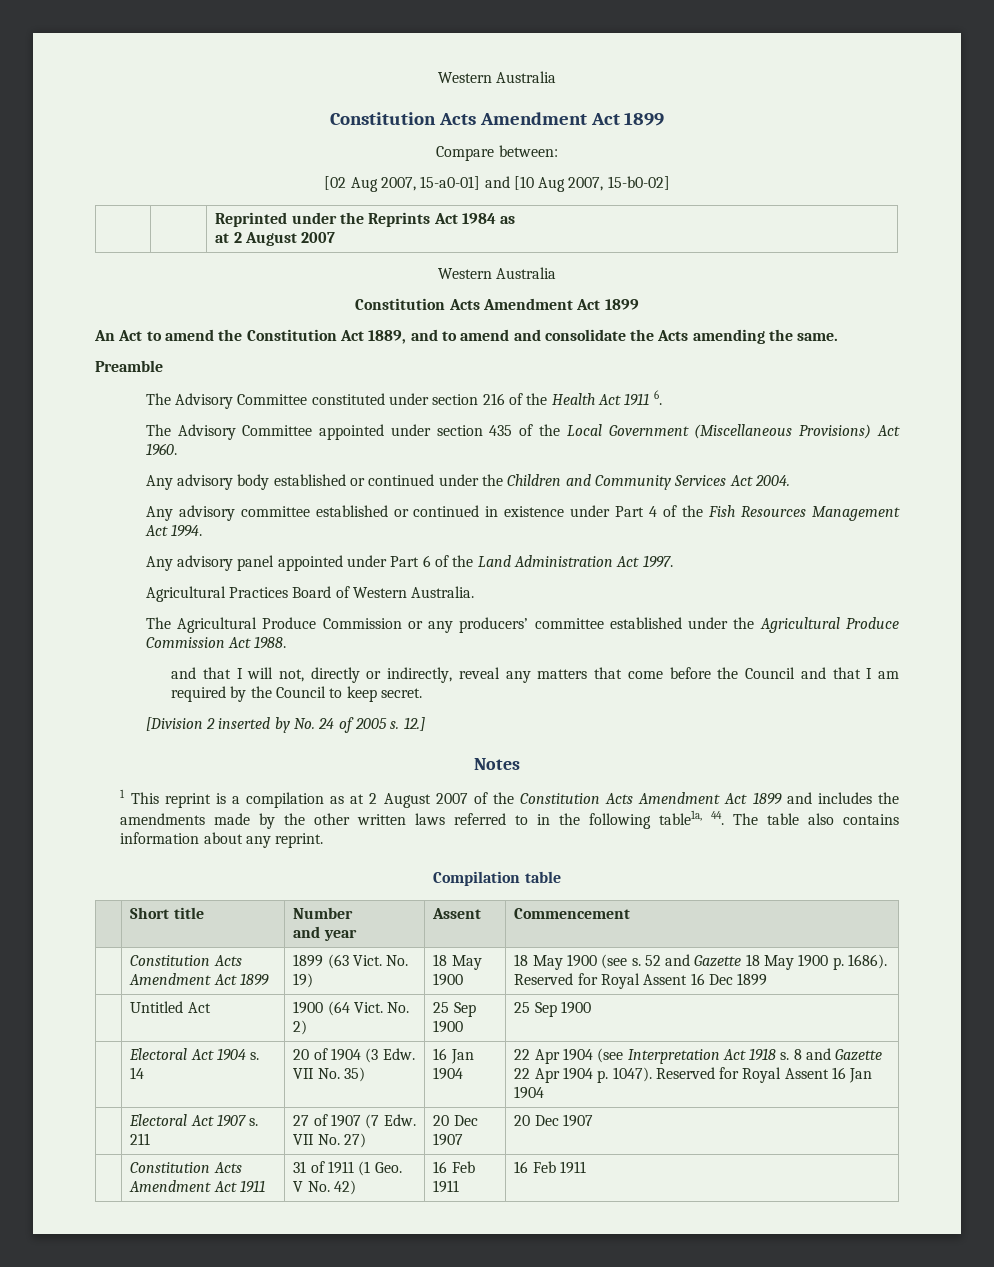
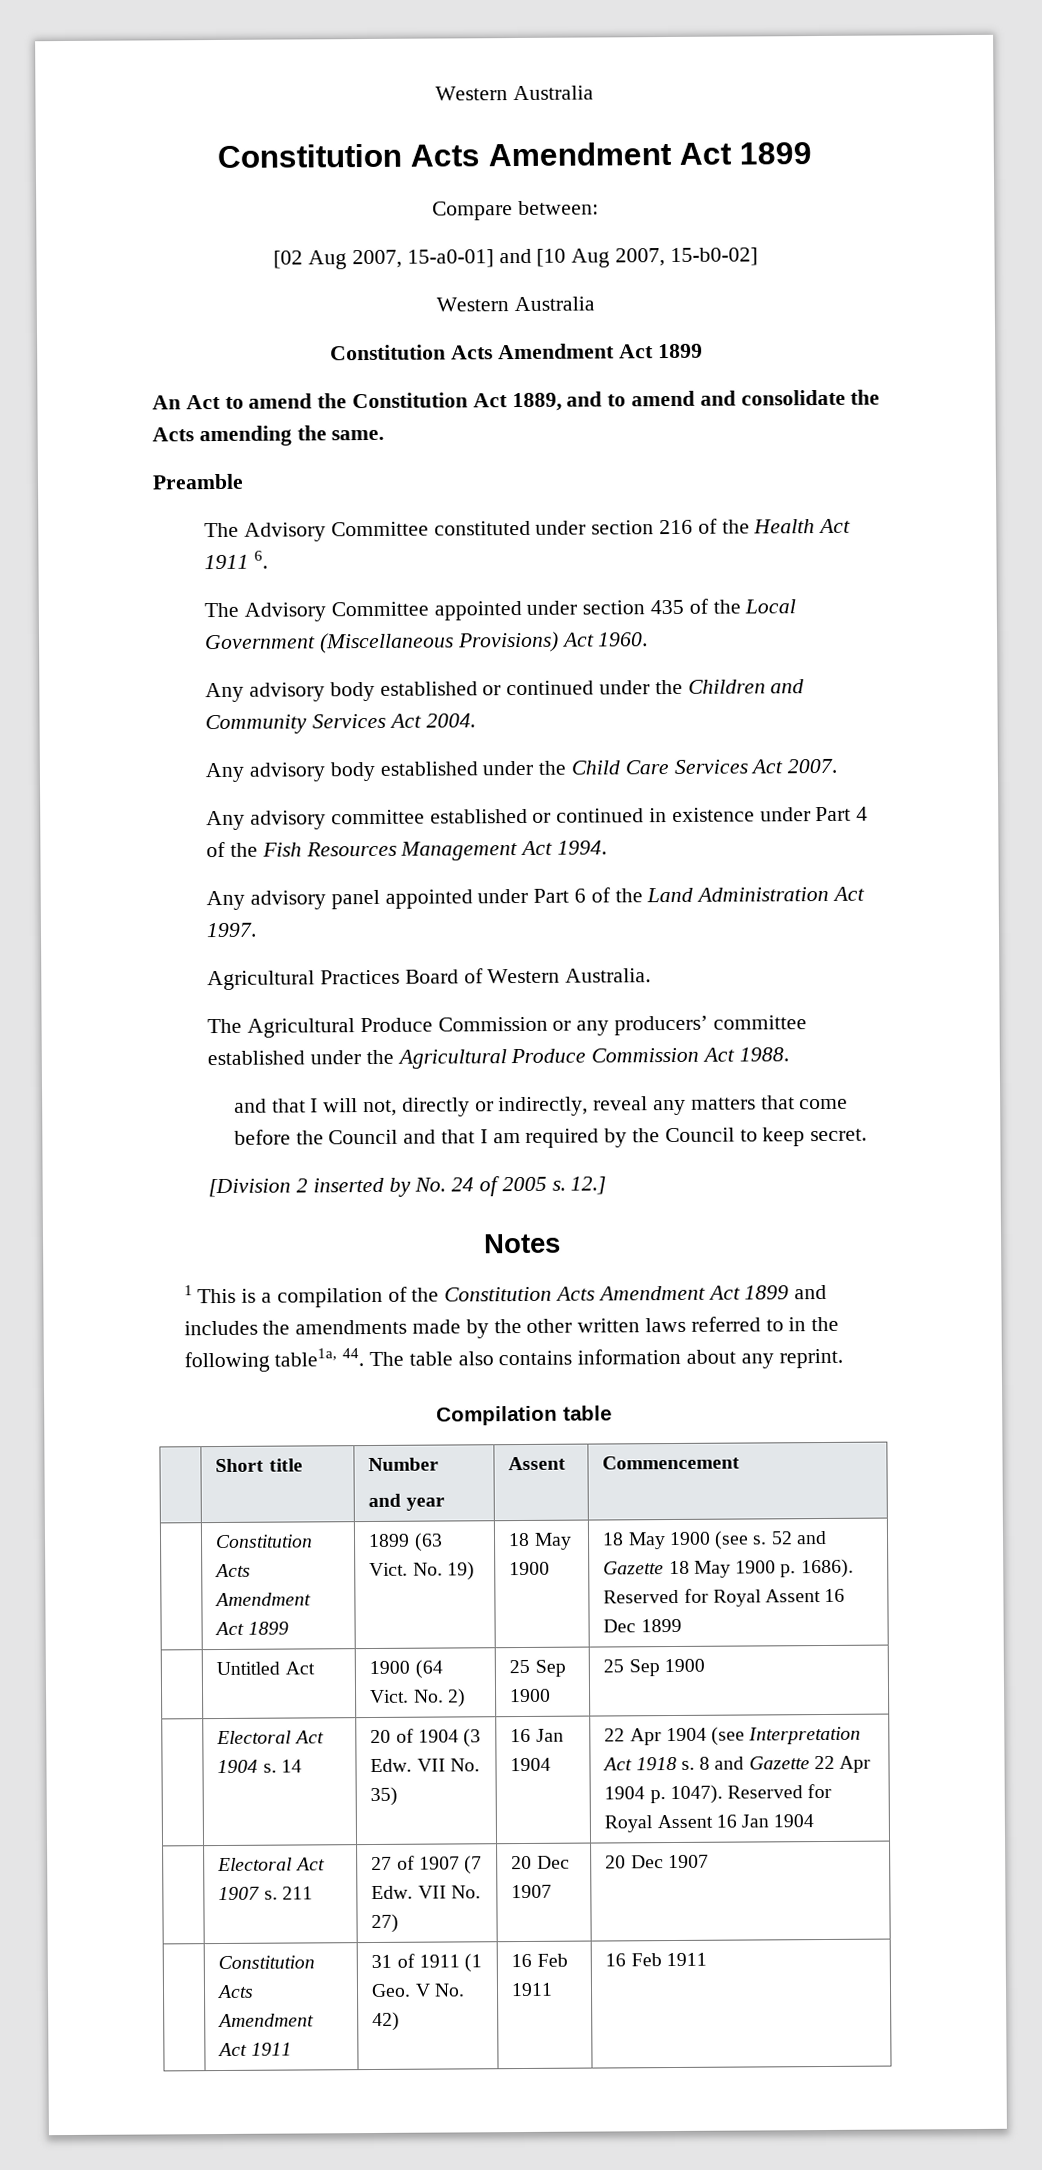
[215,212,516,227] [215,232,336,246] // | | Reprinted under the Reprints Act 1984 as // at 2 August 2007 -> (758, 256) none
(790, 480) none -> [205,758,838,783] // Any advisory body established under the Child Care Services Act 2007.
[164,793,211,808] reprint -> (237, 1296) none
[330,793,468,808] as at 2 August 2007 -> (383, 1297) none

